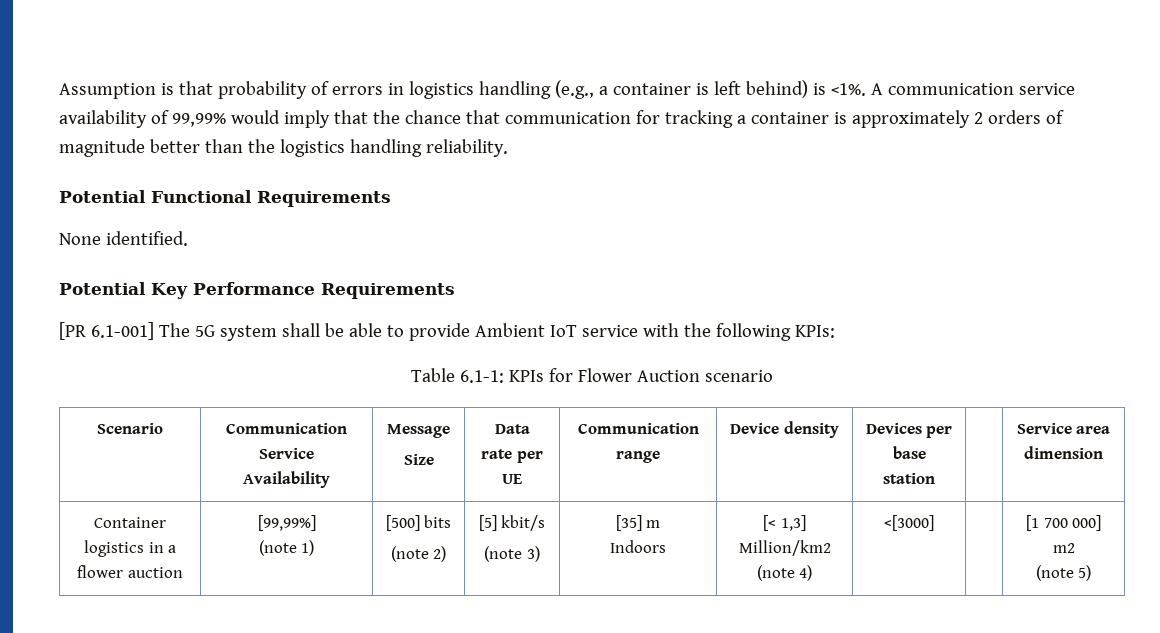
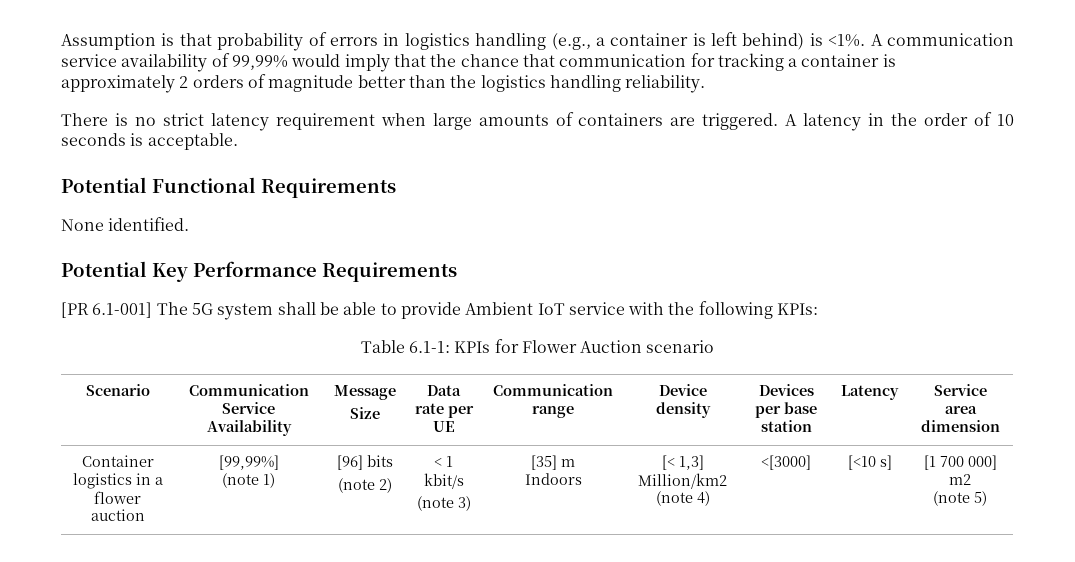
(508, 148) none -> [61,112,1014,131] [61,133,238,150] // There is no strict latency requirement when large amounts of containers are triggered. A latency in the order of 10 seconds is acceptable.
(935, 478) none -> [841,385,899,400] Latency
[385,515,420,531] [500] -> [336,455,363,470] [96]
[478,515,497,531] [5] -> [434,456,453,467] < 1
(934, 523) none -> [847,455,892,470] [<10 s]

